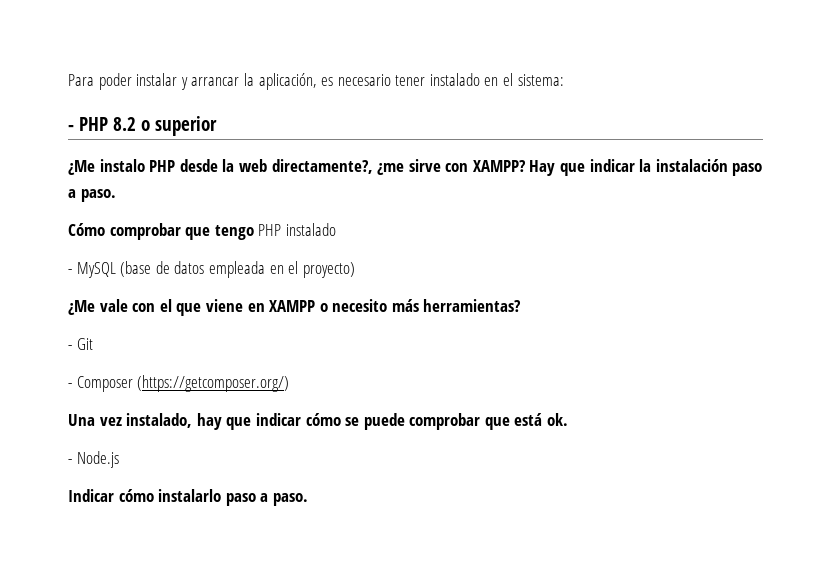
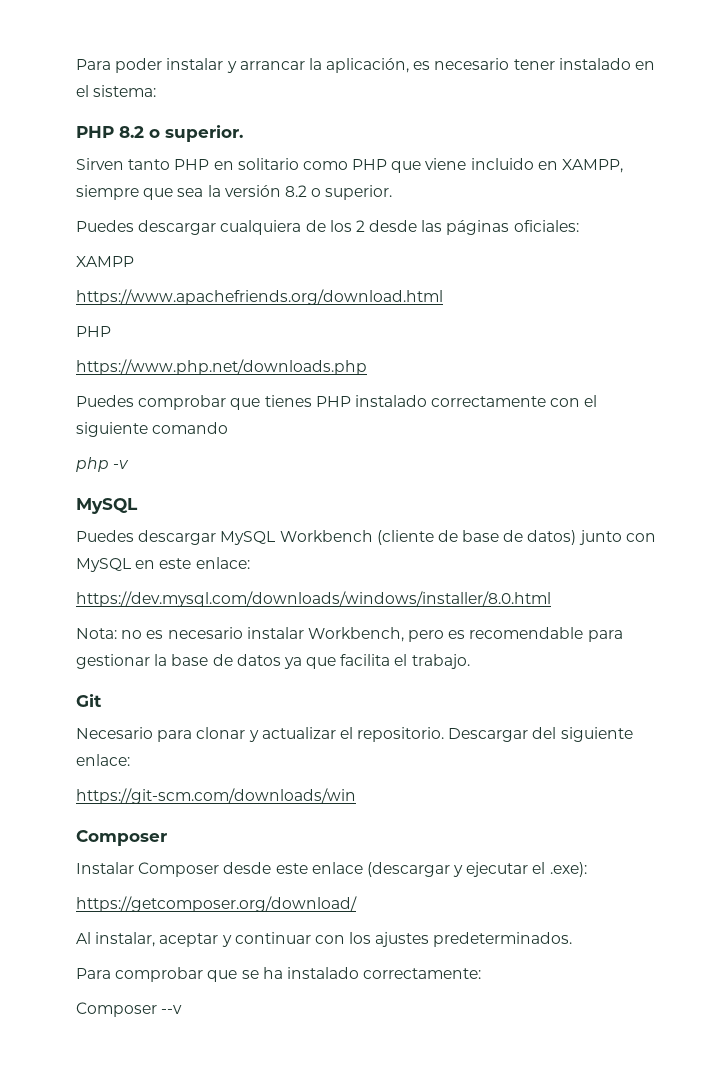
[68,125,74,131] - -> (157, 91) none
[155,116,217,136] [68,159,763,176] [68,189,116,202] [68,223,254,240] superior // ¿Me instalo PHP desde la web directamente?, ¿me sirve con XAMPP? Hay que indicar la instalación paso a paso. // Cómo comprobar que tengo -> [165,125,243,142] [76,158,624,173] [76,185,393,200] [76,220,579,235] [76,256,134,267] [76,289,443,305] [76,326,111,337] [76,359,367,375] [76,395,312,410] superior. // Sirven tanto PHP en solitario como PHP que viene incluido en XAMPP, siempre que sea la versión 8.2 o superior. // Puedes descargar cualquiera de los 2 desde las páginas oficiales: // XAMPP // https://www.apachefriends.org/download.html // PHP // https://www.php.net/downloads.php // Puedes comprobar que tienes
[68,261,355,278] [68,299,522,316] [68,338,93,350] [68,375,290,392] [68,413,569,430] [68,451,119,468] [68,489,308,506] // - MySQL (base de datos empleada en el proyecto) // ¿Me vale con el que viene en XAMPP o necesito más herramientas? // - Git // - Composer (https://getcomposer.org/) // Una vez instalado, hay que indicar cómo se puede comprobar que está ok. // - Node.js // Indicar cómo instalarlo paso a paso. -> [431,395,598,407] [76,422,229,437] [76,457,130,472] [76,498,138,514] [76,530,656,545] [76,557,250,572] [76,591,551,607] [76,627,623,642] [76,654,470,669] [76,694,102,707] [76,727,633,742] [76,754,130,766] [76,788,356,804] [76,830,167,846] [76,862,587,877] [76,896,357,912] [76,932,573,947] [76,967,482,982] [76,1002,183,1017] correctamente con el siguiente comando // php -v // MySQL // Puedes descargar MySQL Workbench (cliente de base de datos) junto con MySQL en este enlace: // https://dev.mysql.com/downloads/windows/installer/8.0.html // Nota: no es necesario instalar Workbench, pero es recomendable para gestionar la base de datos ya que facilita el trabajo. // Git // Necesario para clonar y actualizar el repositorio. Descargar del siguiente enlace: // https://git-scm.com/downloads/win // Composer // Instalar Composer desde este enlace (descargar y ejecutar el .exe): // https://getcomposer.org/download/ // Al instalar, aceptar y continuar con los ajustes predeterminados. // Para comprobar que se ha instalado correctamente: // Composer --v

